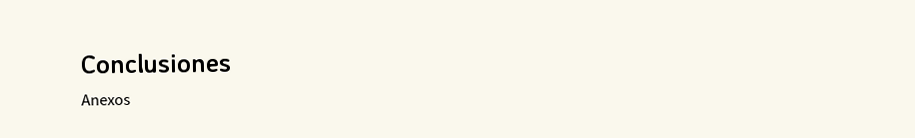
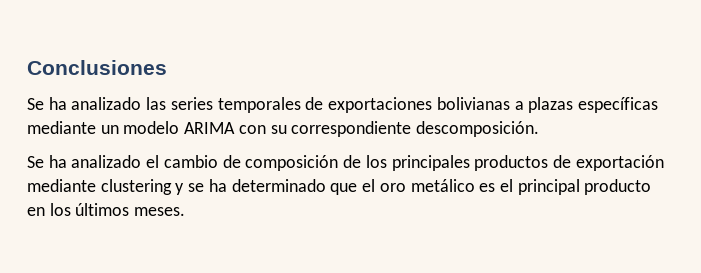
[81,93,131,106] Anexos -> [27,97,658,113] [27,121,540,137] [27,155,664,171] [27,179,652,195] [27,203,186,216] Se ha analizado las series temporales de exportaciones bolivianas a plazas específicas mediante un modelo ARIMA con su correspondiente descomposición. // Se ha analizado el cambio de composición de los principales productos de exportación mediante clustering y se ha determinado que el oro metálico es el principal producto en los últimos meses.

